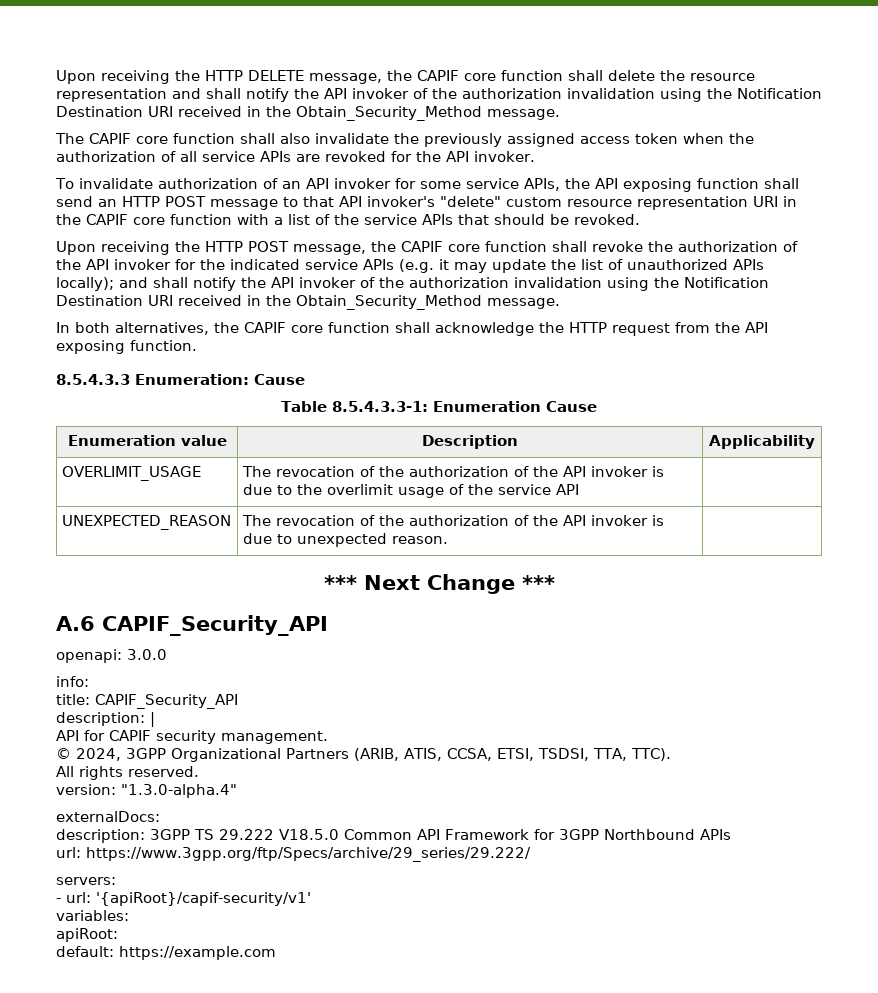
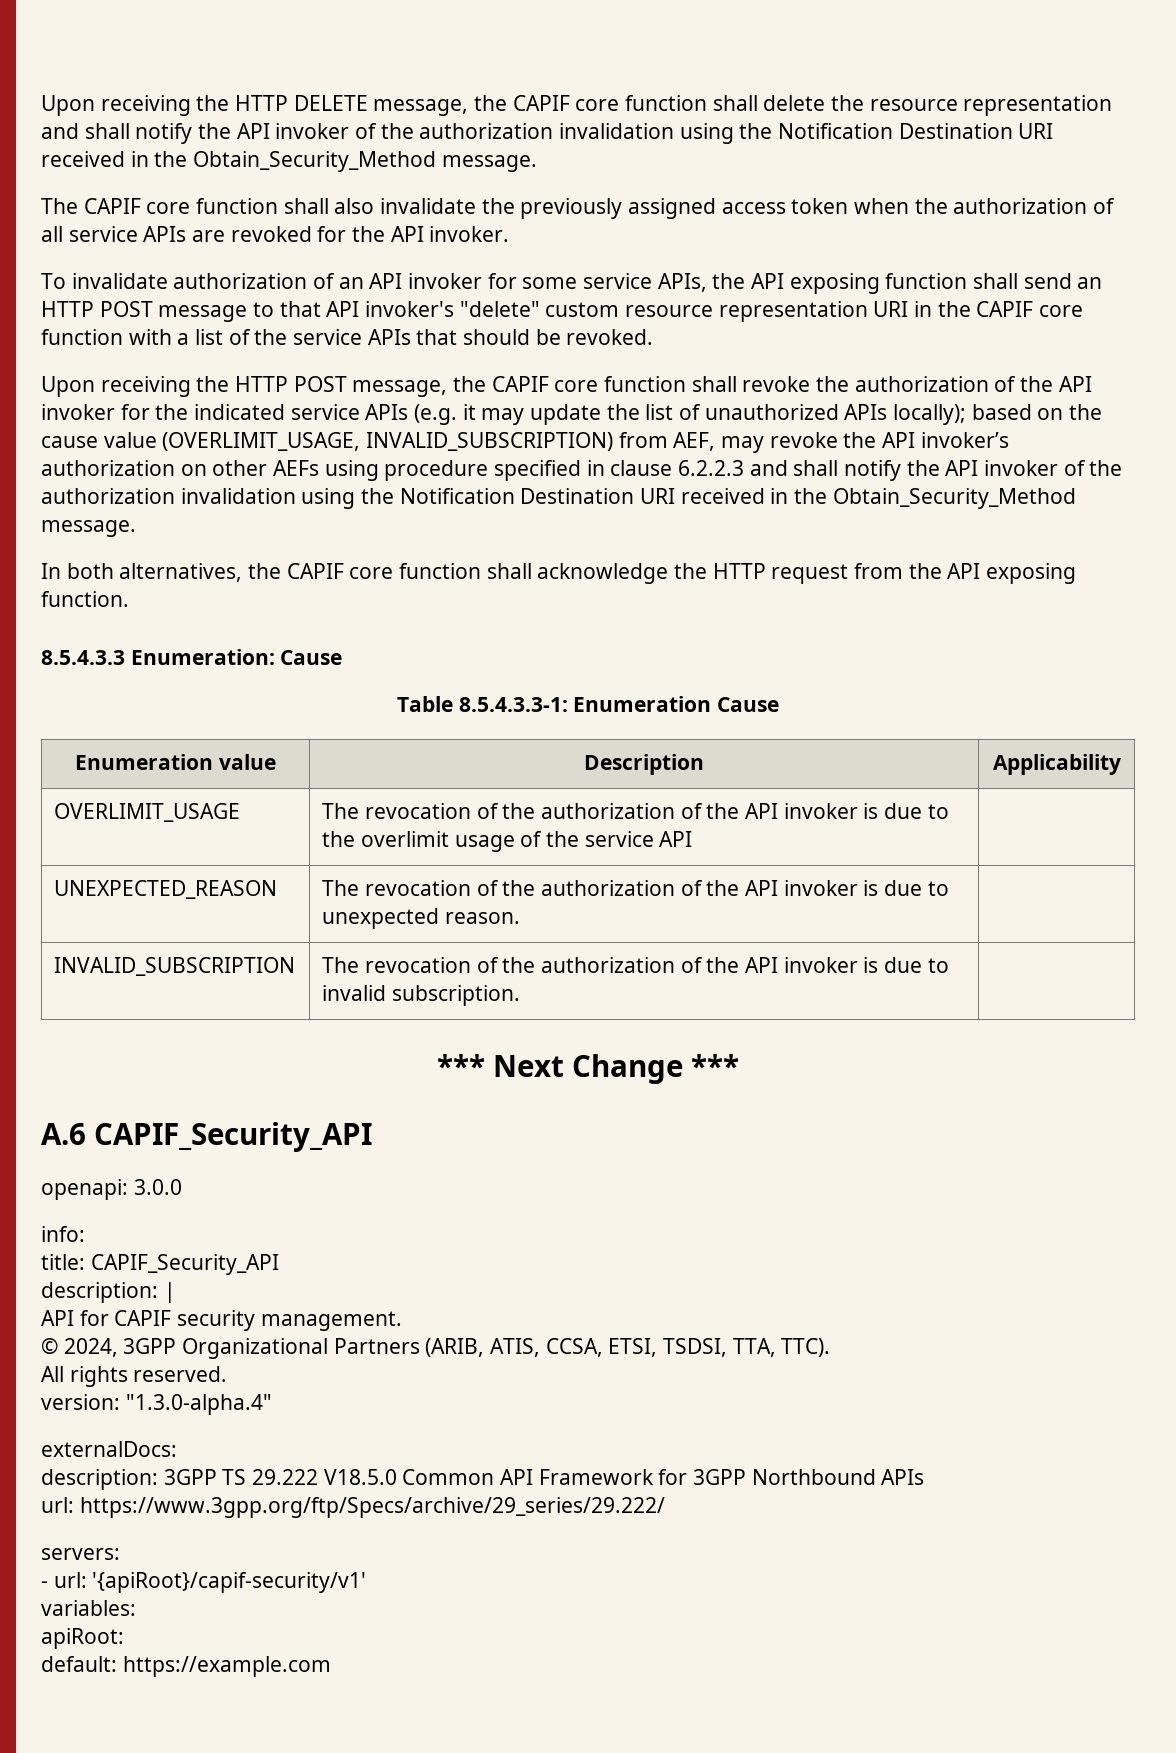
(114, 284) none -> [971,404,1103,420] [41,432,1009,453] [41,460,745,481] based on the cause value (OVERLIMIT_USAGE, INVALID_SUBSCRIPTION) from AEF, may revoke the API invoker’s authorization on other AEFs using procedure specified in clause 6.2.2.3
(448, 540) none -> [54,957,296,976] [322,957,949,973] [322,985,521,1006] // INVALID_SUBSCRIPTION | The revocation of the authorization of the API invoker is due to invalid subscription. |

